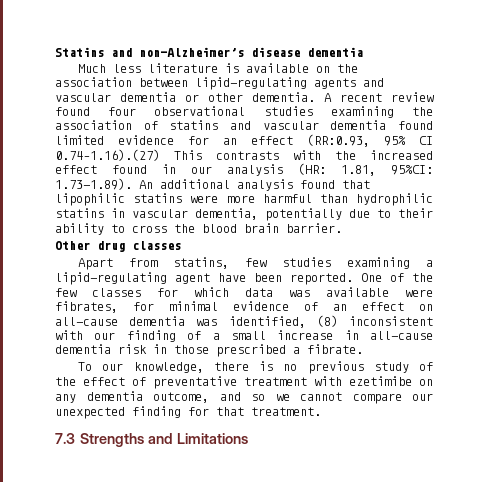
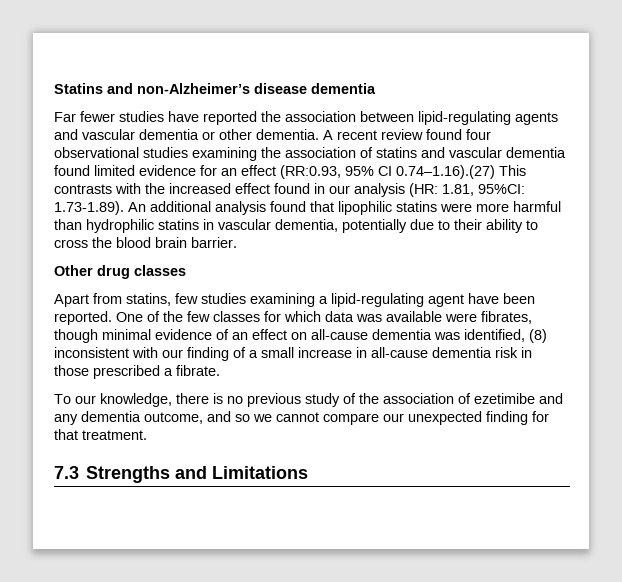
[78,63,331,73] Much less literature is available on -> [54,111,257,125] Far fewer studies have reported
[133,302,154,311] for -> [54,329,98,343] though
[83,376,433,389] effect of preventative treatment with ezetimibe on -> [383,393,563,404] association of ezetimibe and

